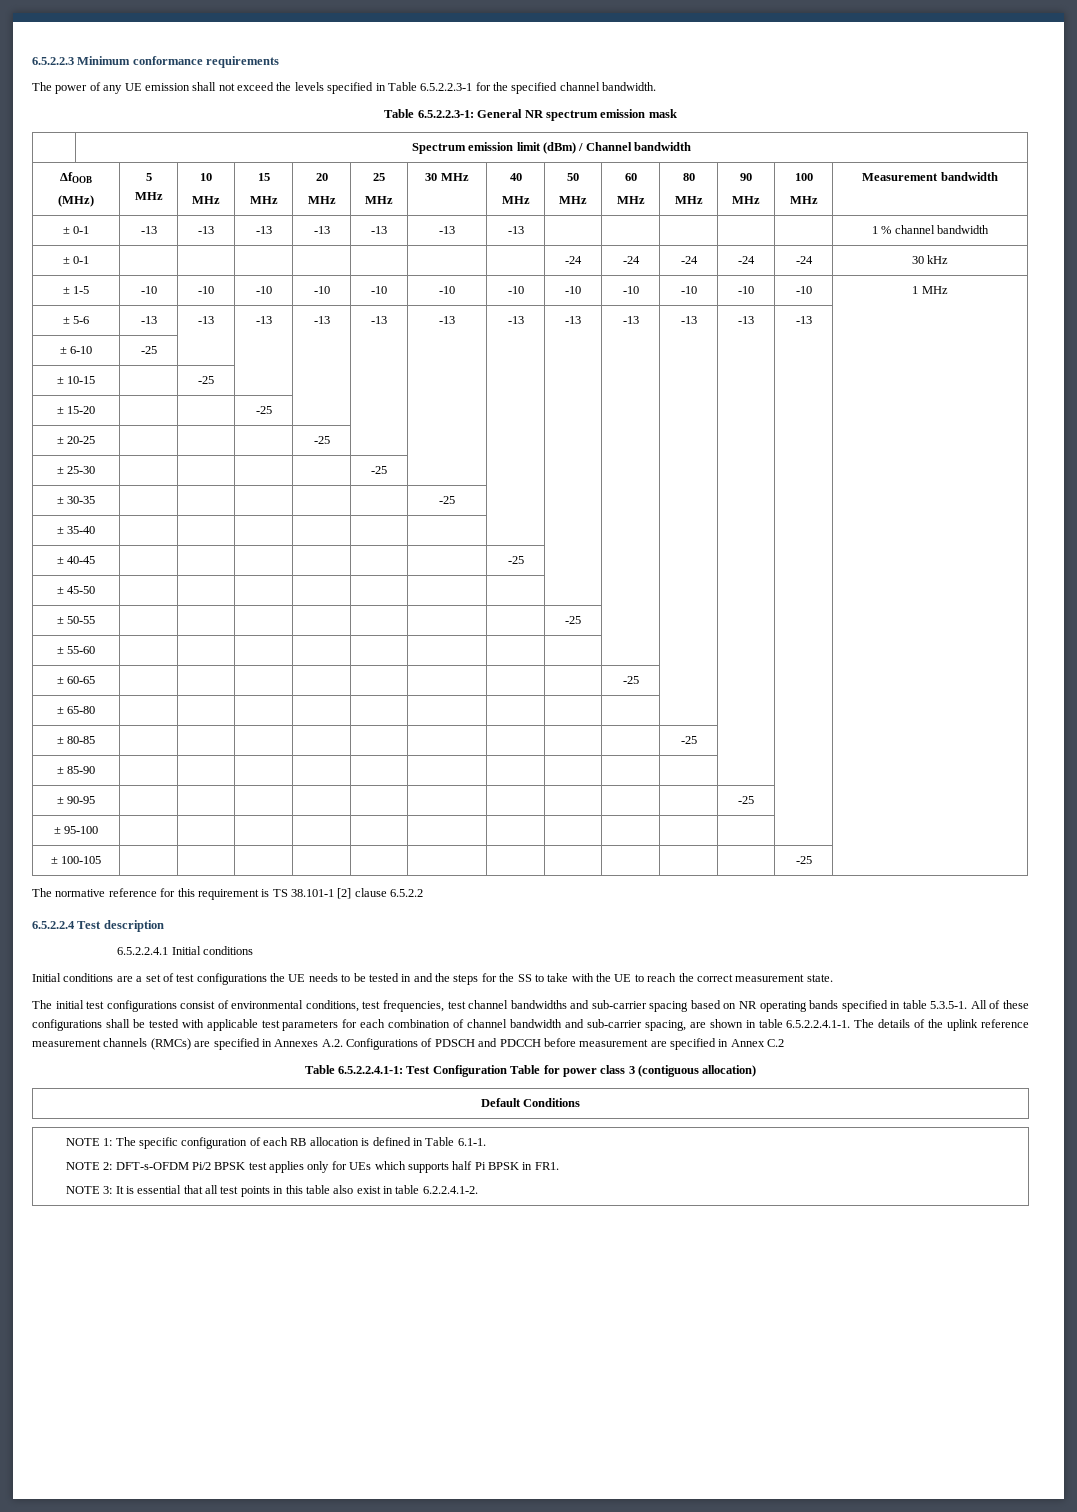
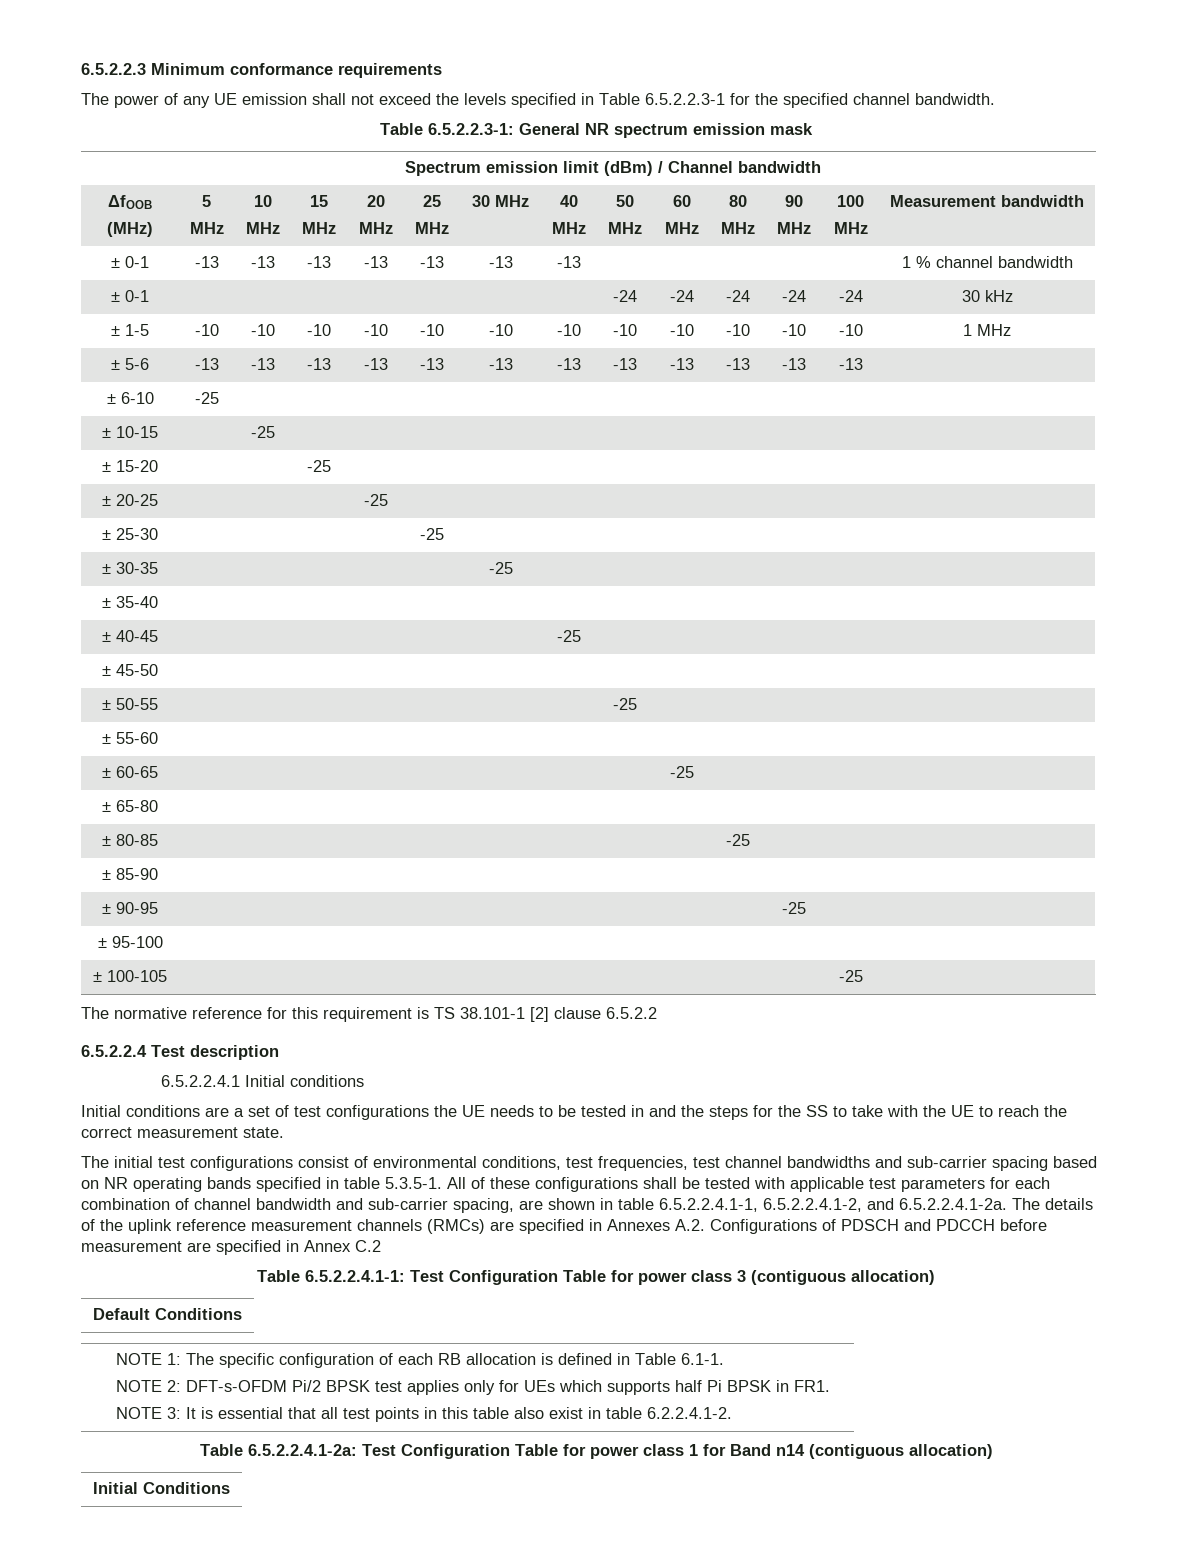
[786,1020,851,1028] 6.5.2.2.4.1-1. -> [659,1198,1007,1212] 6.5.2.2.4.1-1, 6.5.2.2.4.1-2, and 6.5.2.2.4.1-2a.
(478, 1190) none -> [199,1444,993,1459] [93,1482,230,1494] // Table 6.5.2.2.4.1-2a: Test Configuration Table for power class 1 for Band n14 (contiguous allocation) // Initial Conditions

